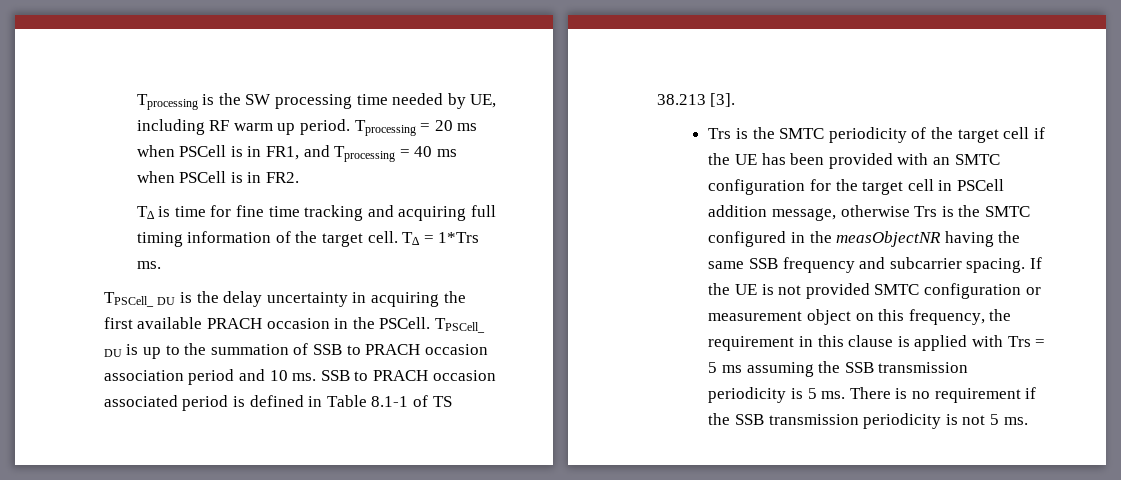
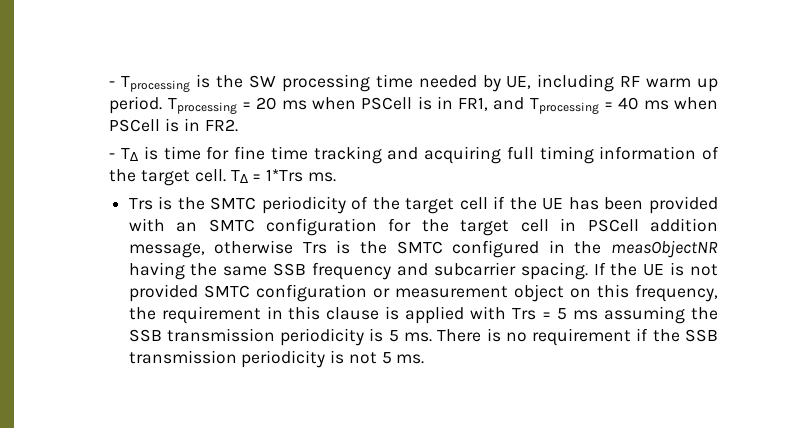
(136, 102) none -> [109,81,116,87] -
(300, 177) none -> [109,153,116,159] -
[103,291,466,307] [103,317,485,333] [103,343,488,359] [103,369,496,385] [103,395,452,411] [656,93,736,107] // TPSCell_ DU is the delay uncertainty in acquiring the first available PRACH occasion in the PSCell. TPSCell_ DU is up to the summation of SSB to PRACH occasion association period and 10 ms. SSB to PRACH occasion associated period is defined in Table 8.1-1 of TS 38.213 [3]. -> (336, 177) none

